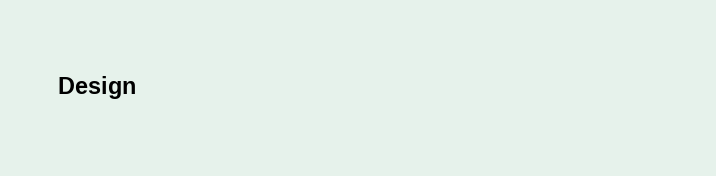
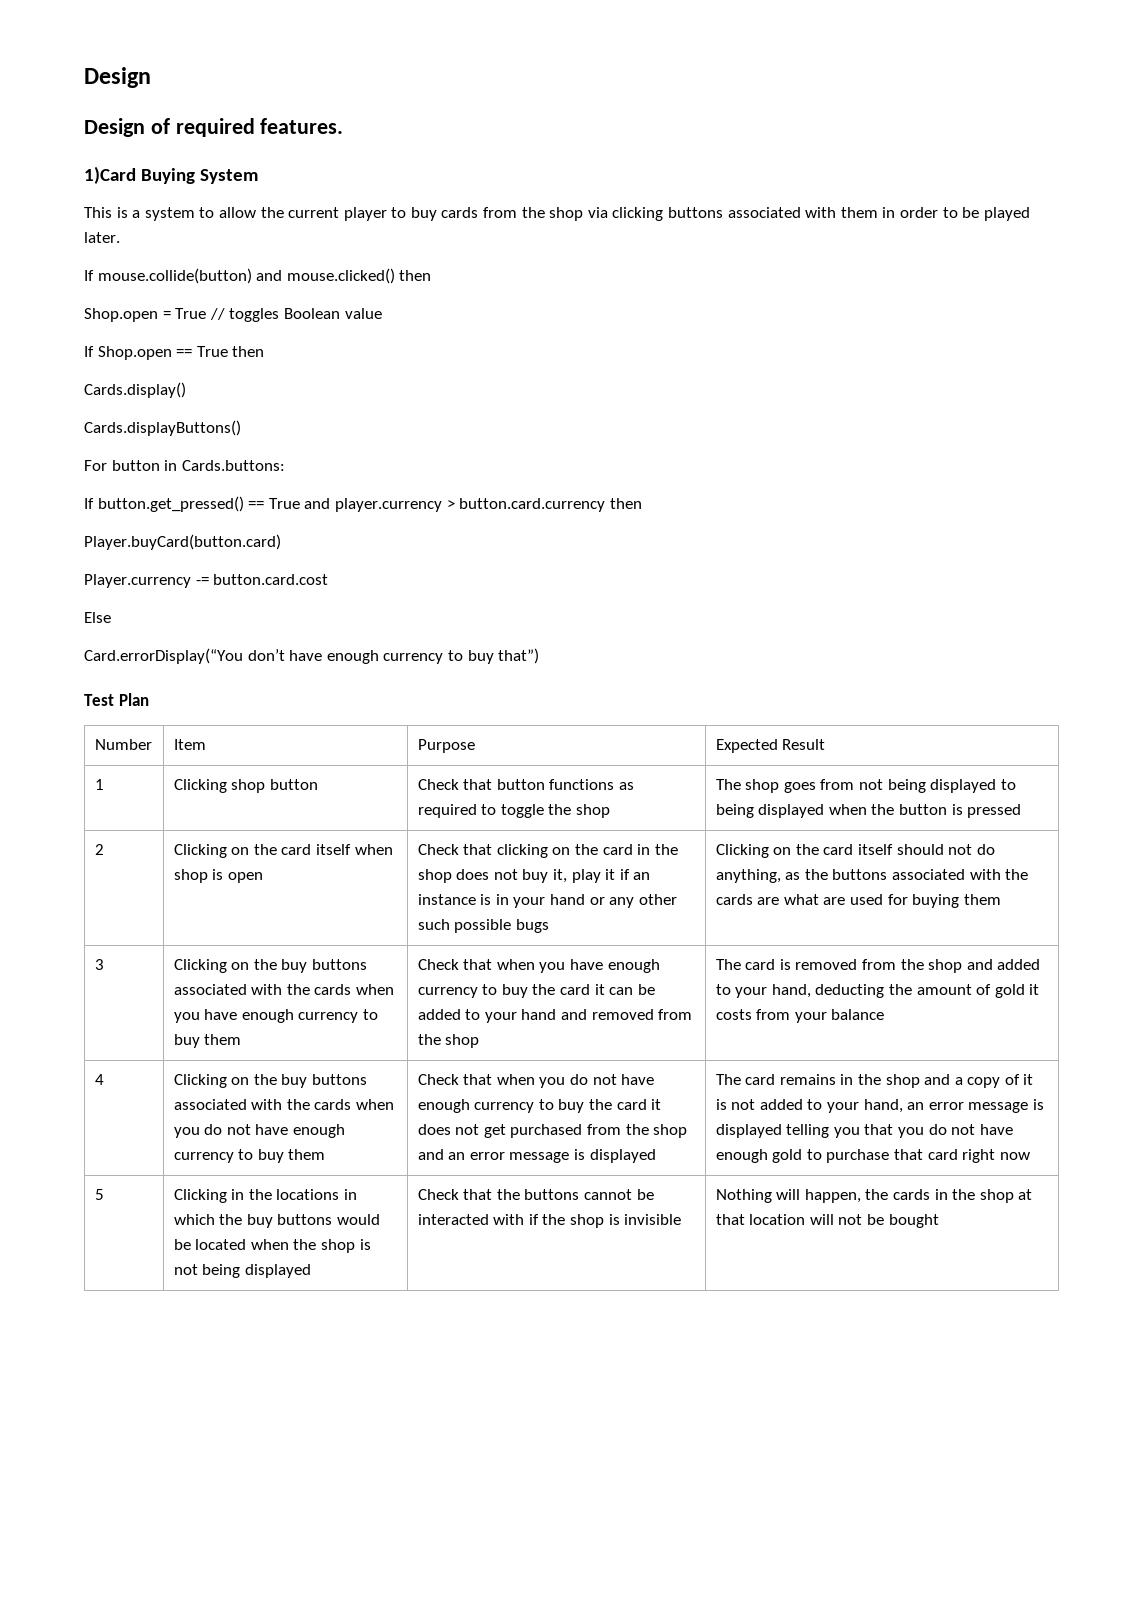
[58,76,136,99] Design -> [84,67,151,88] [84,118,344,137] [84,166,259,184] [84,207,1030,221] [84,232,120,243] [84,268,432,284] [84,308,382,322] [84,346,265,360] [84,382,186,398] [84,420,241,436] [84,460,285,471] [84,496,642,512] [84,534,281,550] [84,574,329,588] [84,612,111,623] [84,648,540,664] [84,693,149,706] [94,739,152,750] [173,739,206,750] [417,739,475,753] [715,739,826,753] [94,779,104,790] [173,779,318,793] [417,779,634,790] [417,804,610,818] [715,779,1016,793] [715,804,1022,818] [94,844,104,855] [173,844,393,858] [173,869,263,883] [417,844,678,858] [417,869,651,883] [417,894,677,908] [417,919,549,933] [715,844,995,858] [715,869,1029,883] [715,894,1001,908] [94,959,104,970] [173,959,367,973] [173,984,394,995] [173,1009,378,1023] [173,1034,242,1048] [417,959,660,973] [417,984,655,998] [417,1009,693,1023] [417,1034,480,1048] [715,959,1041,973] [715,984,1040,998] [715,1009,885,1023] [94,1074,104,1085] [173,1074,367,1088] [173,1099,394,1110] [173,1124,345,1138] [173,1149,326,1163] [417,1074,655,1088] [417,1099,662,1113] [417,1124,688,1138] [417,1149,656,1163] [715,1074,1034,1088] [715,1099,1044,1113] [715,1124,1013,1138] [715,1149,1030,1163] [94,1189,104,1200] [173,1189,357,1203] [173,1214,380,1228] [173,1239,371,1253] [173,1264,311,1278] [417,1189,654,1200] [417,1214,682,1228] [715,1189,1033,1203] [715,1214,939,1228] Design // Design of required features. // 1)Card Buying System // This is a system to allow the current player to buy cards from the shop via clicking buttons associated with them in order to be played later. // If mouse.collide(button) and mouse.clicked() then // Shop.open = True // toggles Boolean value // If Shop.open == True then // Cards.display() // Cards.displayButtons() // For button in Cards.buttons: // If button.get_pressed() == True and player.currency > button.card.currency then // Player.buyCard(button.card) // Player.currency -= button.card.cost // Else // Card.errorDisplay(“You don’t have enough currency to buy that”) // Test Plan // Number | Item | Purpose | Expected Result // 1 | Clicking shop button | Check that button functions as required to toggle the shop | The shop goes from not being displayed to being displayed when the button is pressed // 2 | Clicking on the card itself when shop is open | Check that clicking on the card in the shop does not buy it, play it if an instance is in your hand or any other such possible bugs | Clicking on the card itself should not do anything, as the buttons associated with the cards are what are used for buying them // 3 | Clicking on the buy buttons associated with the cards when you have enough currency to buy them | Check that when you have enough currency to buy the card it can be added to your hand and removed from the shop | The card is removed from the shop and added to your hand, deducting the amount of gold it costs from your balance // 4 | Clicking on the buy buttons associated with the cards when you do not have enough currency to buy them | Check that when you do not have enough currency to buy the card it does not get purchased from the shop and an error message is displayed | The card remains in the shop and a copy of it is not added to your hand, an error message is displayed telling you that you do not have enough gold to purchase that card right now // 5 | Clicking in the locations in which the buy buttons would be located when the shop is not being displayed | Check that the buttons cannot be interacted with if the shop is invisible | Nothing will happen, the cards in the shop at that location will not be bought

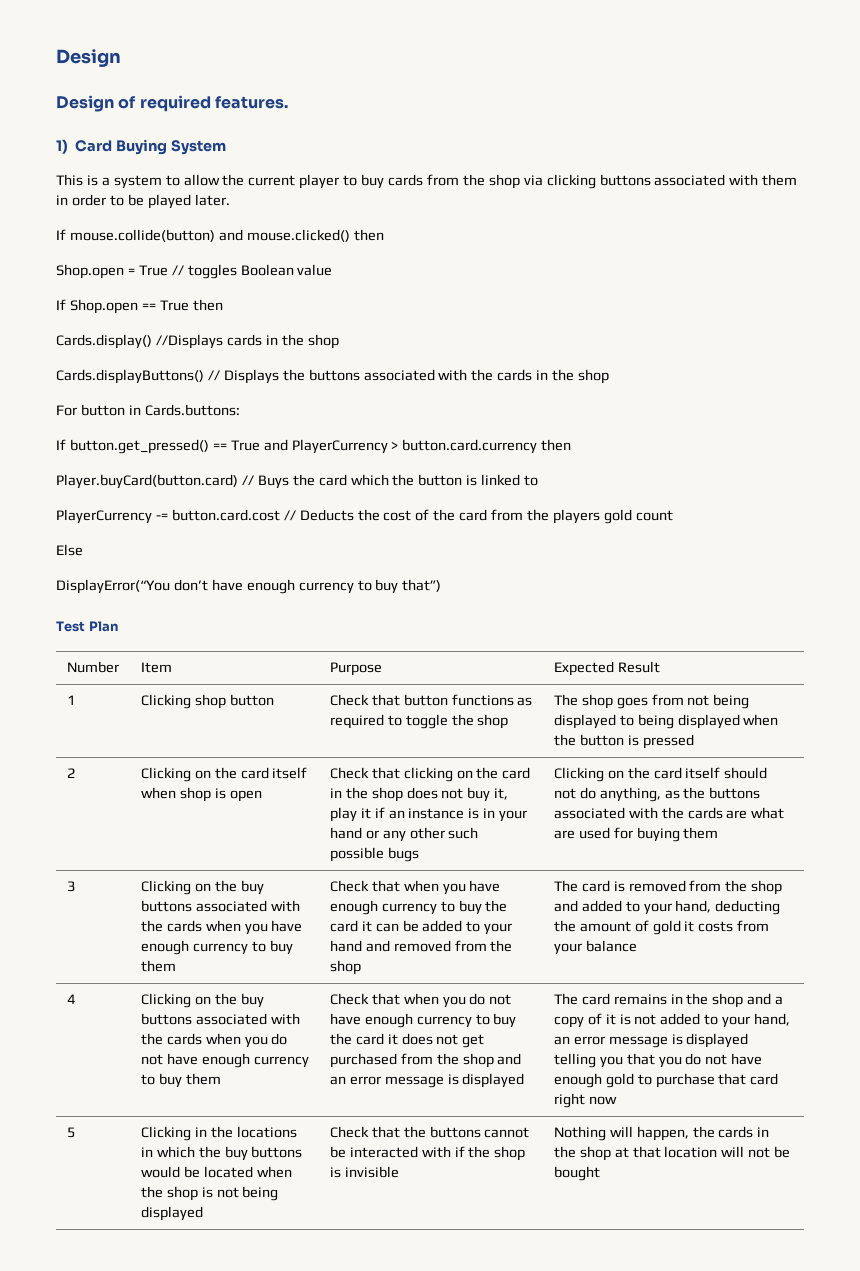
[84,166,136,184] 1)Card -> [56,139,113,154] 1) Card
[84,420,241,436] // Cards.displayButtons() -> [155,334,339,349] [56,369,610,384] //Displays cards in the shop // Cards.displayButtons() // Displays the buttons associated with the cards in the shop
[334,498,442,512] player.currency -> [291,439,388,454] PlayerCurrency
[84,574,329,588] // Player.currency -= button.card.cost -> [241,474,539,489] [56,509,673,524] // Buys the card which the button is linked to // PlayerCurrency -= button.card.cost // Deducts the cost of the card from the players gold count
[84,648,243,664] Card.errorDisplay(“You -> [56,579,170,594] DisplayError(“You

